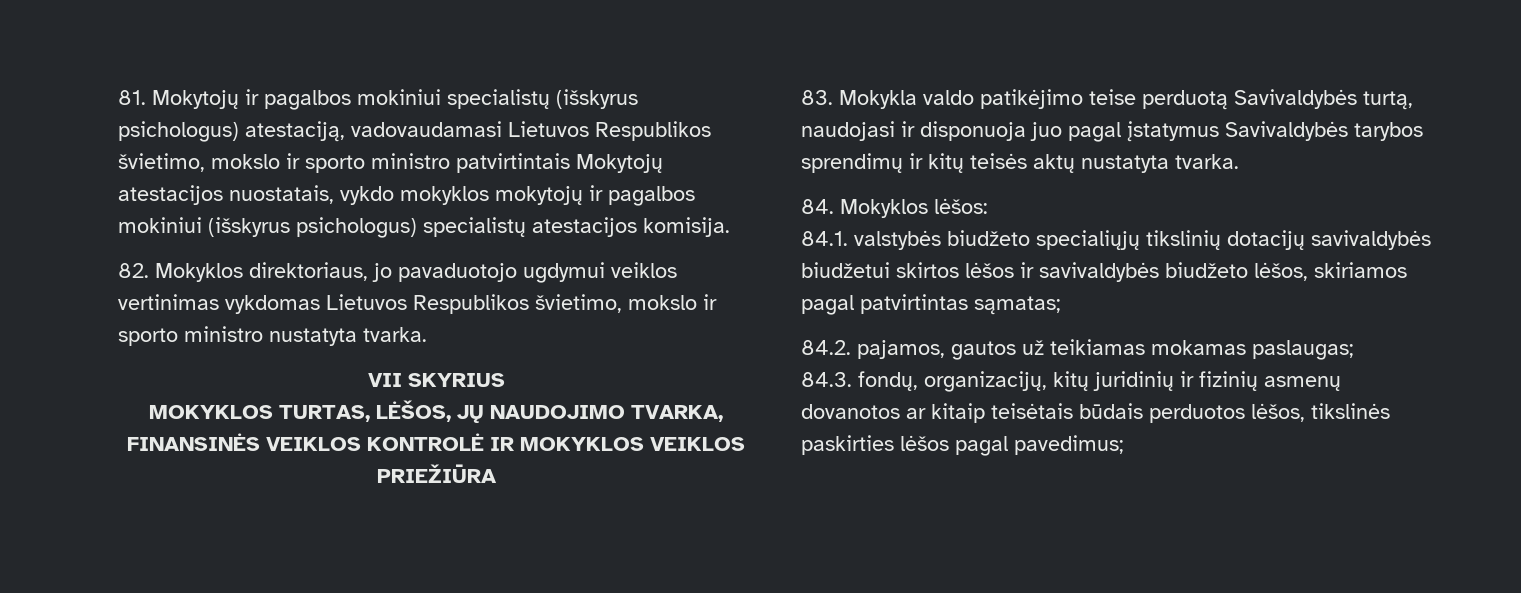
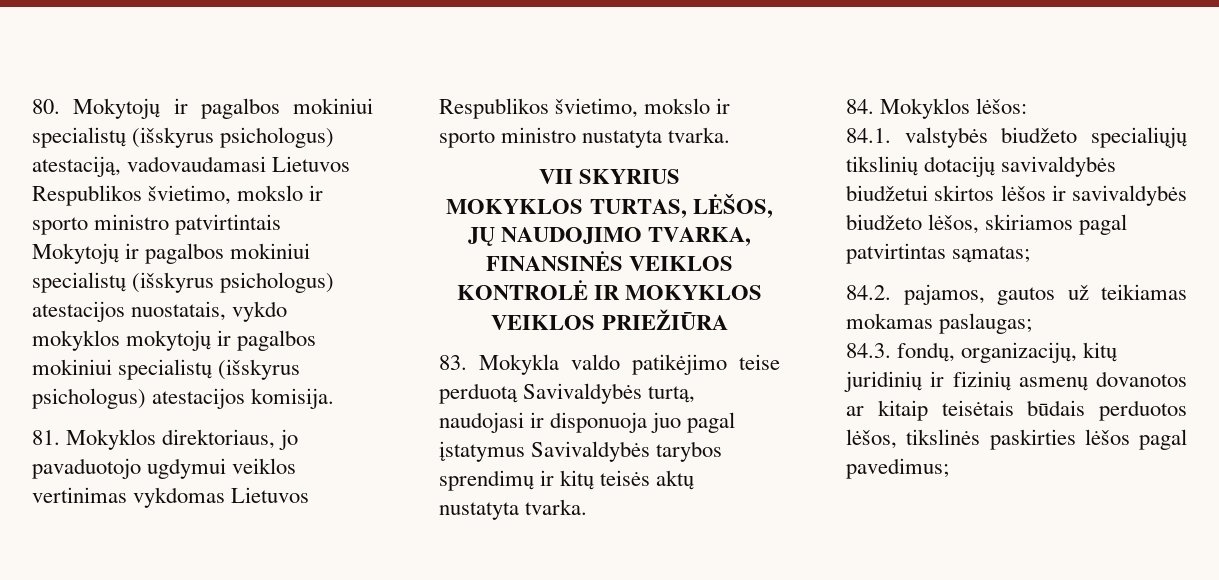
[118,90,146,105] 81. -> [32,99,60,114] 80.
(663, 163) none -> [125,243,311,264] [32,272,335,293] ir pagalbos mokiniui specialistų (išskyrus psichologus)
[208,217,526,238] (išskyrus psichologus) specialistų -> [118,359,301,380] [32,388,146,409] specialistų (išskyrus psichologus)
[118,263,149,278] 82. -> [32,430,60,445] 81.

